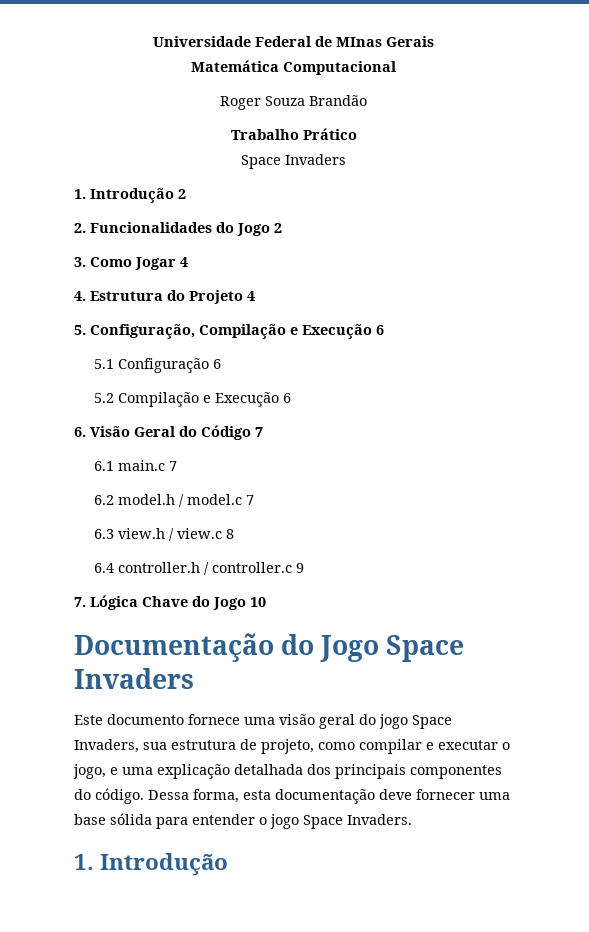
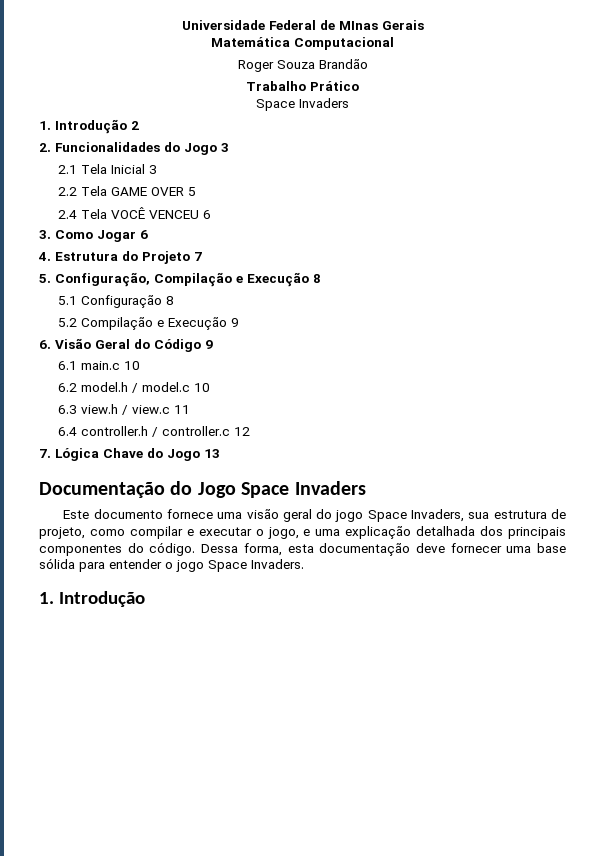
[274,223,282,233] 2 -> [221,143,229,152] [58,164,158,174] [58,186,197,196] [58,207,212,219] 3 // 2.1 Tela Inicial 3 // 2.2 Tela GAME OVER 5 // 2.4 Tela VOCÊ VENCEU 6
[180,257,188,267] 4 -> [140,230,148,239] 6
[247,291,255,301] 4 -> [194,252,202,261] 7
[376,325,384,335] 6 -> [313,274,321,283] 8
[213,359,222,369] 6 -> [166,296,175,305] 8
[283,393,292,403] 6 -> [231,318,240,327] 9
[255,427,263,437] 7 -> [205,340,213,349] 9
[169,461,178,471] 7 -> [124,361,141,370] 10
[246,495,255,505] 7 -> [194,383,211,392] 10
[226,529,235,539] 8 -> [174,405,191,414] 11
[296,563,305,573] 9 -> [234,427,251,436] 12
[250,597,266,607] 10 -> [204,449,220,458] 13

